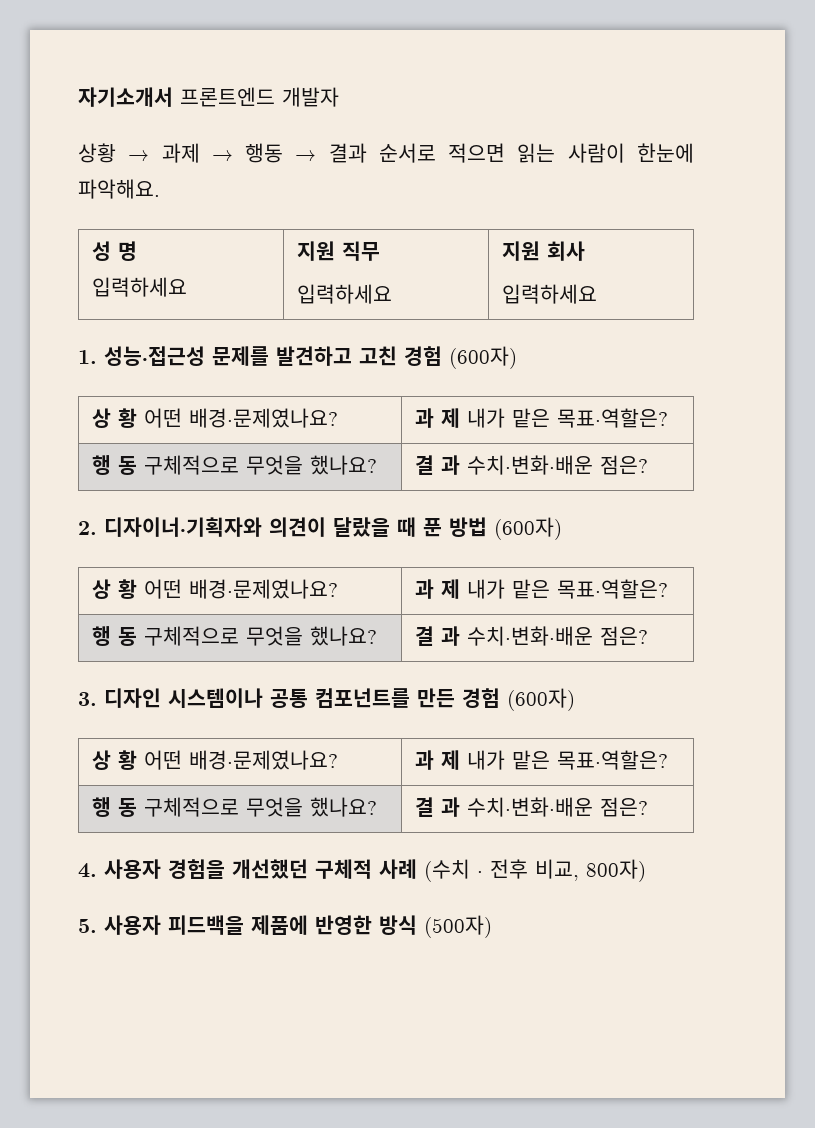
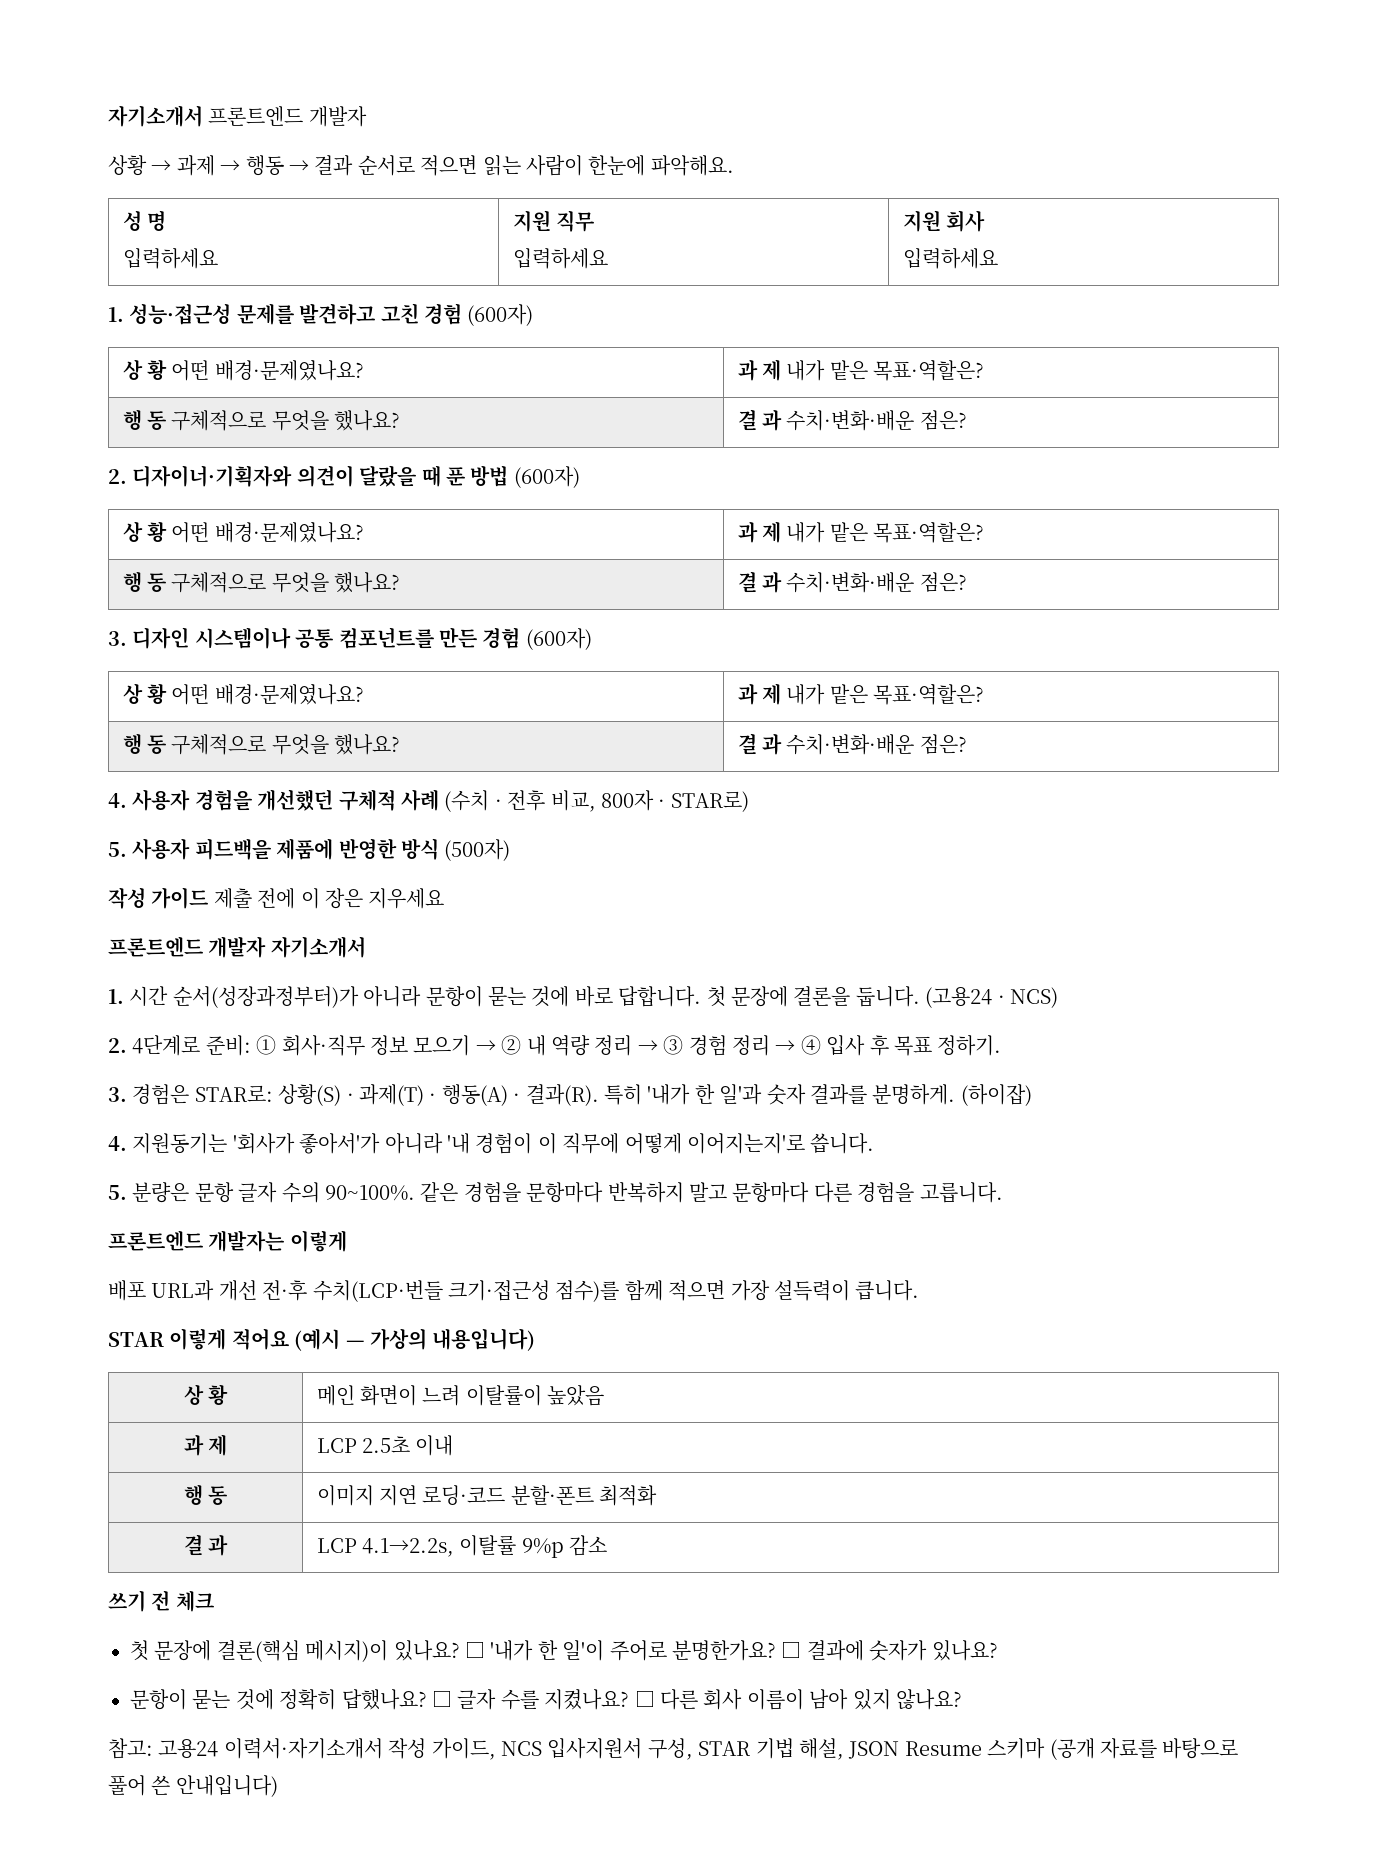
[586,859,646,882] 800자) -> [600,790,749,812] 800자 · STAR로)
(492, 926) none -> [108,887,445,909] [108,936,366,958] [108,986,1058,1008] [108,1035,1002,1056] [108,1084,1032,1106] [108,1133,875,1154] [108,1182,1003,1203] [108,1230,347,1252] [108,1280,920,1302] [108,1328,536,1351] [183,1384,229,1405] [316,1385,605,1406] [183,1434,228,1456] [316,1435,454,1456] [183,1484,228,1505] [316,1485,658,1506] [183,1534,229,1556] [316,1535,608,1558] [108,1590,214,1612] [130,1640,998,1662] [130,1689,962,1710] [108,1738,1239,1760] [108,1775,278,1797] // 작성 가이드 제출 전에 이 장은 지우세요 // 프론트엔드 개발자 자기소개서 // 1. 시간 순서(성장과정부터)가 아니라 문항이 묻는 것에 바로 답합니다. 첫 문장에 결론을 둡니다. (고용24 · NCS) // 2. 4단계로 준비: ① 회사·직무 정보 모으기 → ② 내 역량 정리 → ③ 경험 정리 → ④ 입사 후 목표 정하기. // 3. 경험은 STAR로: 상황(S) · 과제(T) · 행동(A) · 결과(R). 특히 '내가 한 일'과 숫자 결과를 분명하게. (하이잡) // 4. 지원동기는 '회사가 좋아서'가 아니라 '내 경험이 이 직무에 어떻게 이어지는지'로 씁니다. // 5. 분량은 문항 글자 수의 90~100%. 같은 경험을 문항마다 반복하지 말고 문항마다 다른 경험을 고릅니다. // 프론트엔드 개발자는 이렇게 // 배포 URL과 개선 전·후 수치(LCP·번들 크기·접근성 점수)를 함께 적으면 가장 설득력이 큽니다. // STAR 이렇게 적어요 (예시 — 가상의 내용입니다) // 상 황 | 메인 화면이 느려 이탈률이 높았음 // 과 제 | LCP 2.5초 이내 // 행 동 | 이미지 지연 로딩·코드 분할·폰트 최적화 // 결 과 | LCP 4.1→2.2s, 이탈률 9%p 감소 // 쓰기 전 체크 // 첫 문장에 결론(핵심 메시지)이 있나요? □ '내가 한 일'이 주어로 분명한가요? □ 결과에 숫자가 있나요? // 문항이 묻는 것에 정확히 답했나요? □ 글자 수를 지켰나요? □ 다른 회사 이름이 남아 있지 않나요? // 참고: 고용24 이력서·자기소개서 작성 가이드, NCS 입사지원서 구성, STAR 기법 해설, JSON Resume 스키마 (공개 자료를 바탕으로 풀어 쓴 안내입니다)

